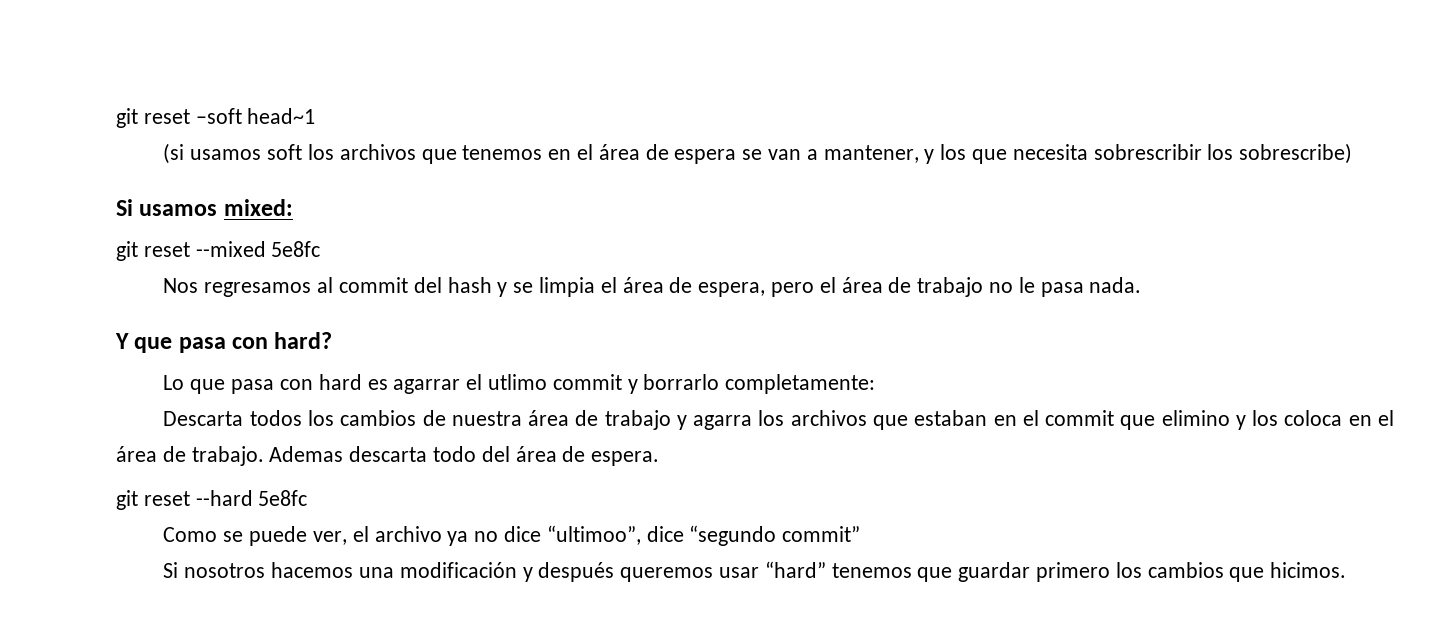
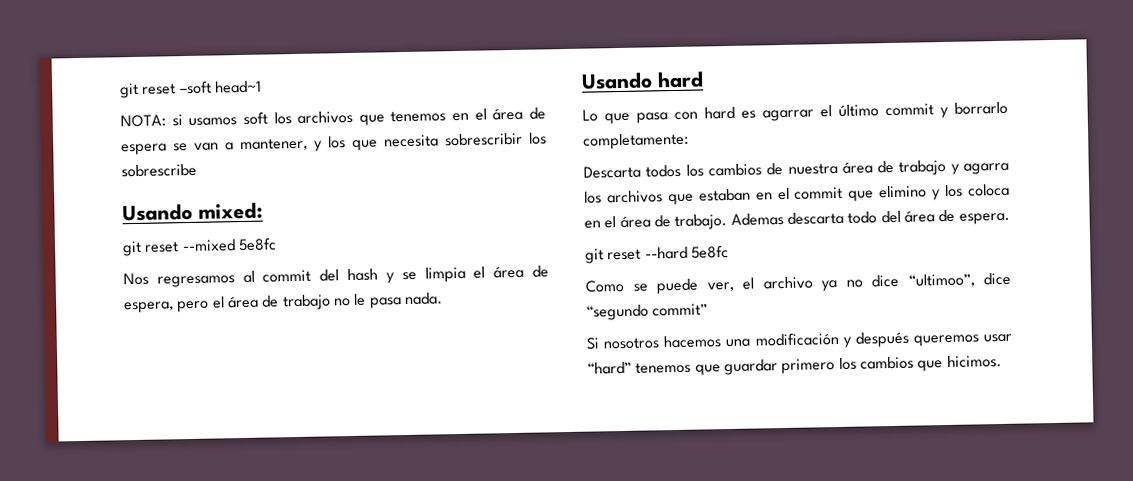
[163,143,185,164] (si -> [120,114,183,128] NOTA: si
[1239,143,1353,164] [116,199,218,216] sobrescribe) // Si usamos -> [121,163,197,178] [122,203,193,222] sobrescribe // Usando
[115,332,333,353] Y que pasa con hard? -> [581,71,704,90] Usando hard
[487,374,547,390] utlimo -> [838,104,879,117] último

